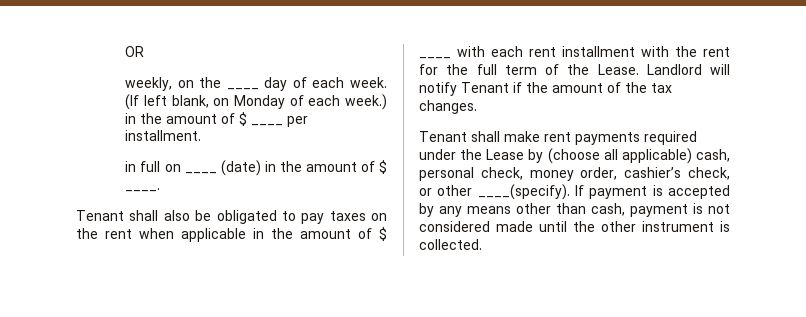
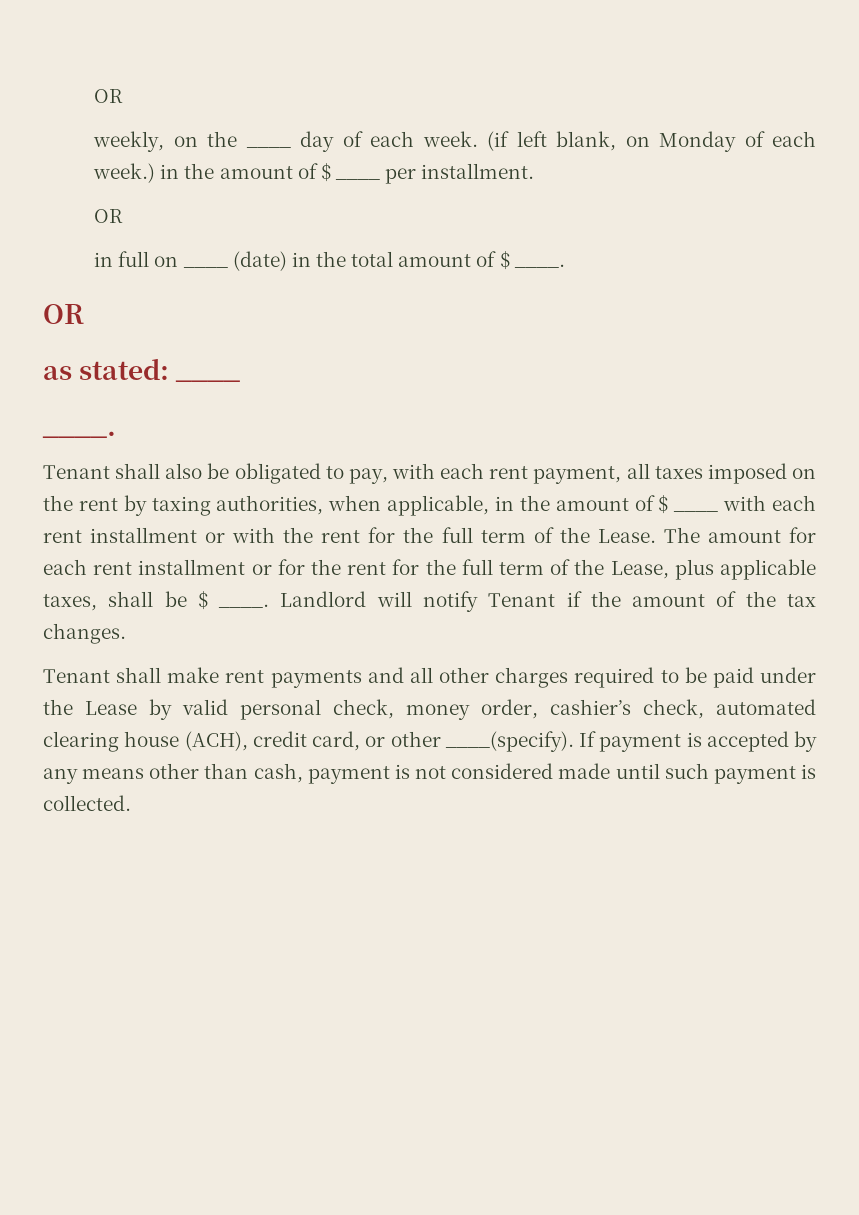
[125,94,140,110] (If -> [487,131,510,151] (if
(202, 135) none -> [94,209,124,223] // OR
(302, 166) none -> [351,251,394,267] total
(161, 190) none -> [43,304,84,324] [43,358,170,380] [175,380,241,382] [42,431,116,438] // OR // as stated: ____ // ____.
[301,211,387,224] [76,228,246,242] pay taxes on the rent when applicable -> [348,463,816,484] [43,495,490,516] pay, with each rent payment, all taxes imposed on the rent by taxing authorities, when applicable,
(635, 51) none -> [205,532,226,543] or
(639, 69) none -> [663,527,817,543] [43,559,816,580] [43,591,270,611] The amount for each rent installment or for the rent for the full term of the Lease, plus applicable taxes, shall be $ ____.
[644,131,697,145] [419,148,730,164] required under the Lease by (choose all applicable) cash, -> [367,667,817,688] [43,699,228,720] and all other charges required to be paid under the Lease by valid
(730, 173) none -> [716,699,816,715] [43,731,360,752] automated clearing house (ACH), credit card,
[573,221,714,232] the other instrument -> [664,763,796,784] such payment

